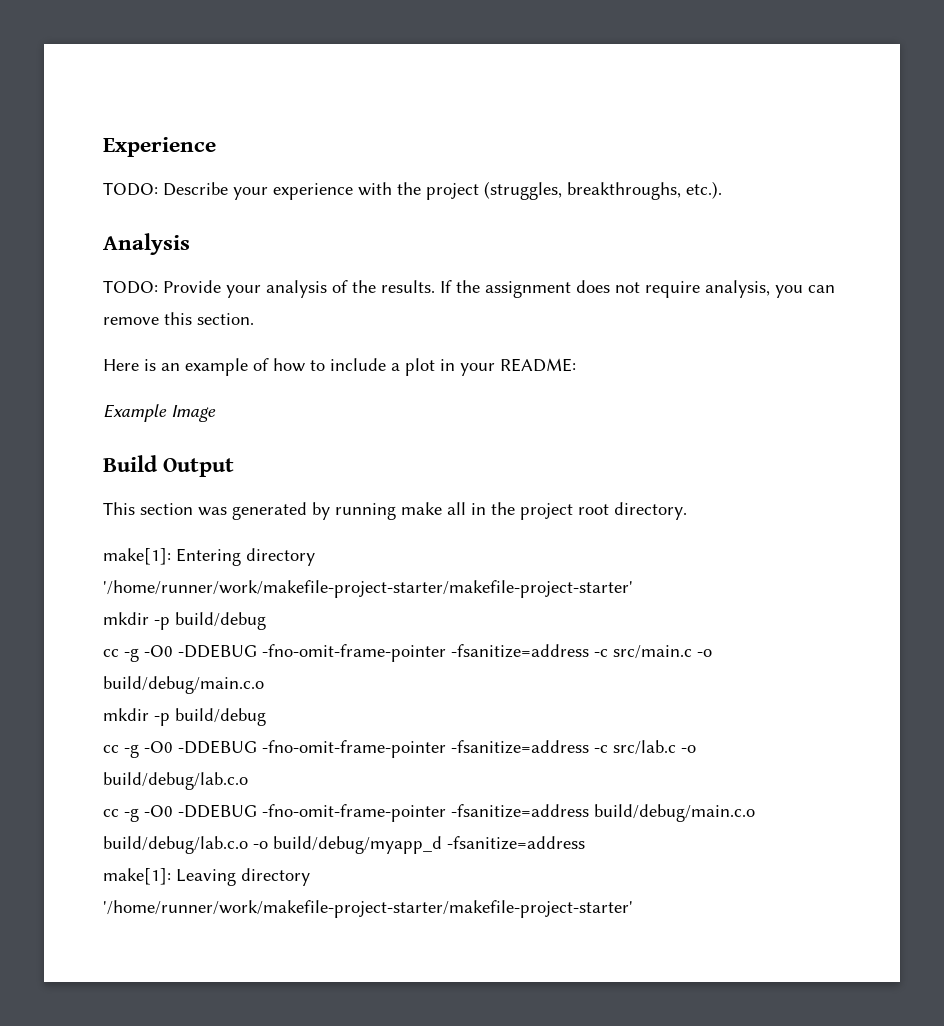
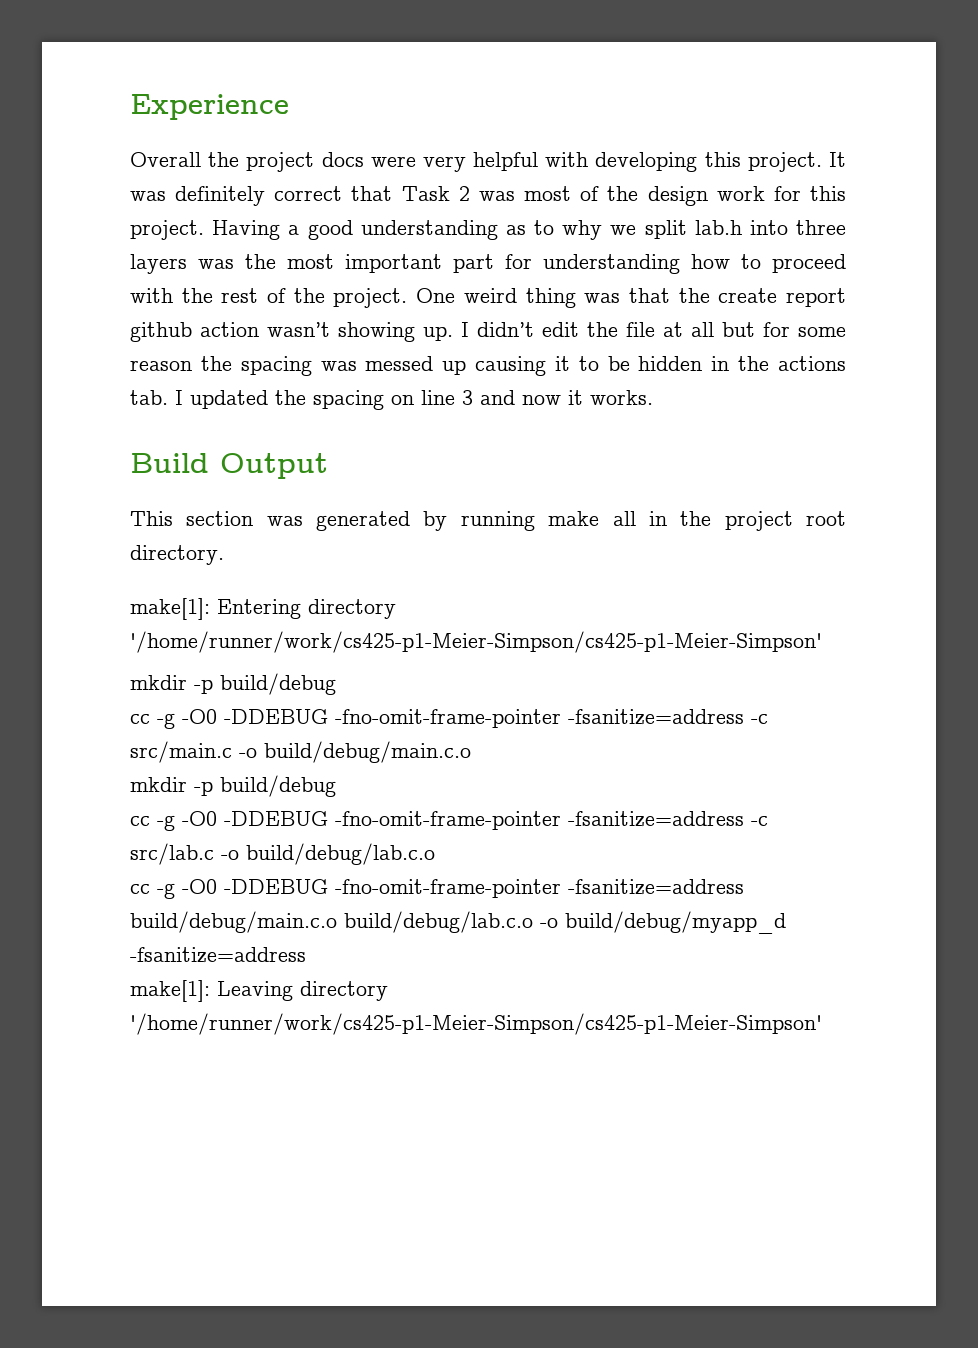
[103,181,722,200] [103,233,190,255] [103,280,835,298] [103,312,254,325] [103,358,576,376] [103,404,216,422] TODO: Describe your experience with the project (struggles, breakthroughs, etc.). // Analysis // TODO: Provide your analysis of the results. If the assignment does not require analysis, you can remove this section. // Here is an example of how to include a plot in your README: // Example Image -> [130,152,846,172] [130,186,846,206] [130,220,846,240] [130,254,846,274] [130,288,847,308] [130,322,846,342] [130,356,846,376] [130,390,653,410] Overall the project docs were very helpful with developing this project. It was definitely correct that Task 2 was most of the design work for this project. Having a good understanding as to why we split lab.h into three layers was the most important part for understanding how to proceed with the rest of the project. One weird thing was that the create report github action wasn’t showing up. I didn’t edit the file at all but for some reason the spacing was messed up causing it to be hidden in the actions tab. I updated the spacing on line 3 and now it works.
[103,580,633,598] '/home/runner/work/makefile-project-starter/makefile-project-starter' -> [130,631,822,653] '/home/runner/work/cs425-p1-Meier-Simpson/cs425-p1-Meier-Simpson'
[103,900,633,918] '/home/runner/work/makefile-project-starter/makefile-project-starter' -> [130,1013,822,1035] '/home/runner/work/cs425-p1-Meier-Simpson/cs425-p1-Meier-Simpson'

